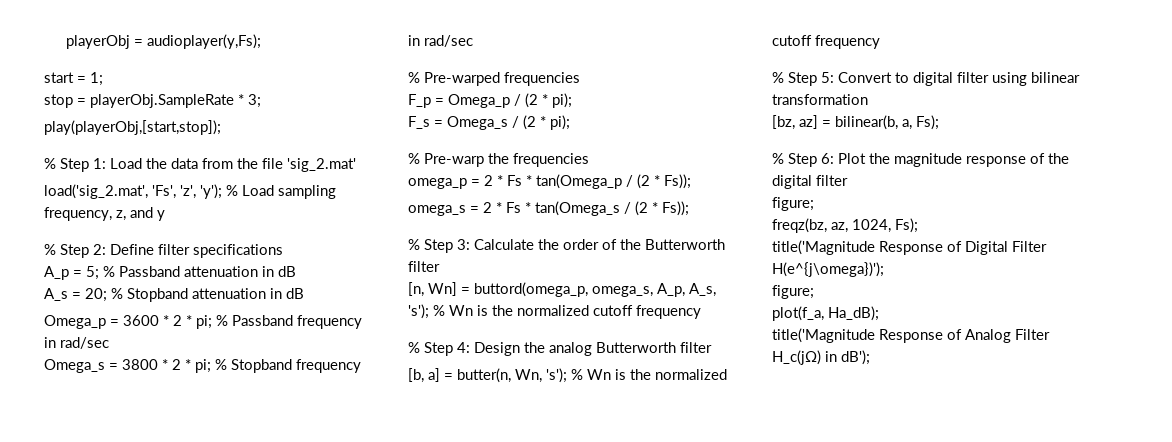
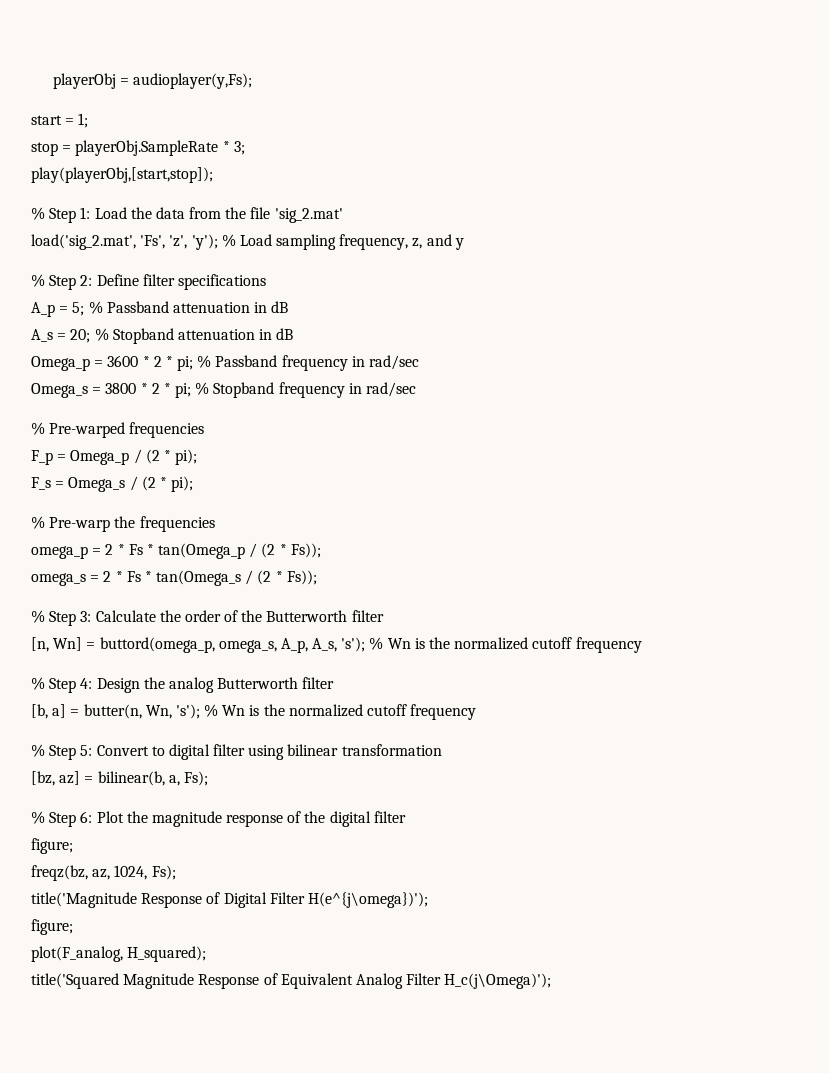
[772,306,879,321] [772,328,962,343] plot(f_a, Ha_dB); // title('Magnitude Response of -> [31,946,207,962] [31,973,353,989] plot(F_analog, H_squared); // title('Squared Magnitude Response of Equivalent
[772,350,870,365] H_c(jΩ) in dB'); -> [444,973,552,989] H_c(j\Omega)');

